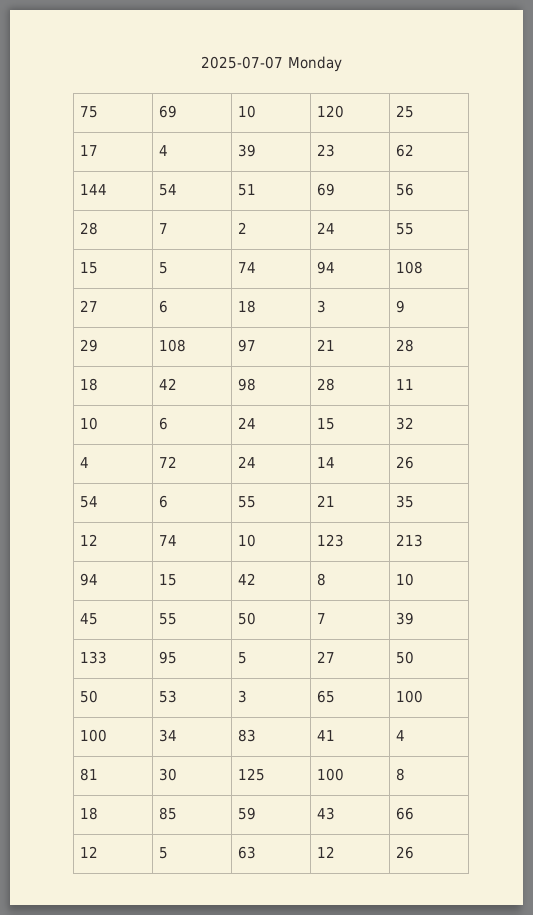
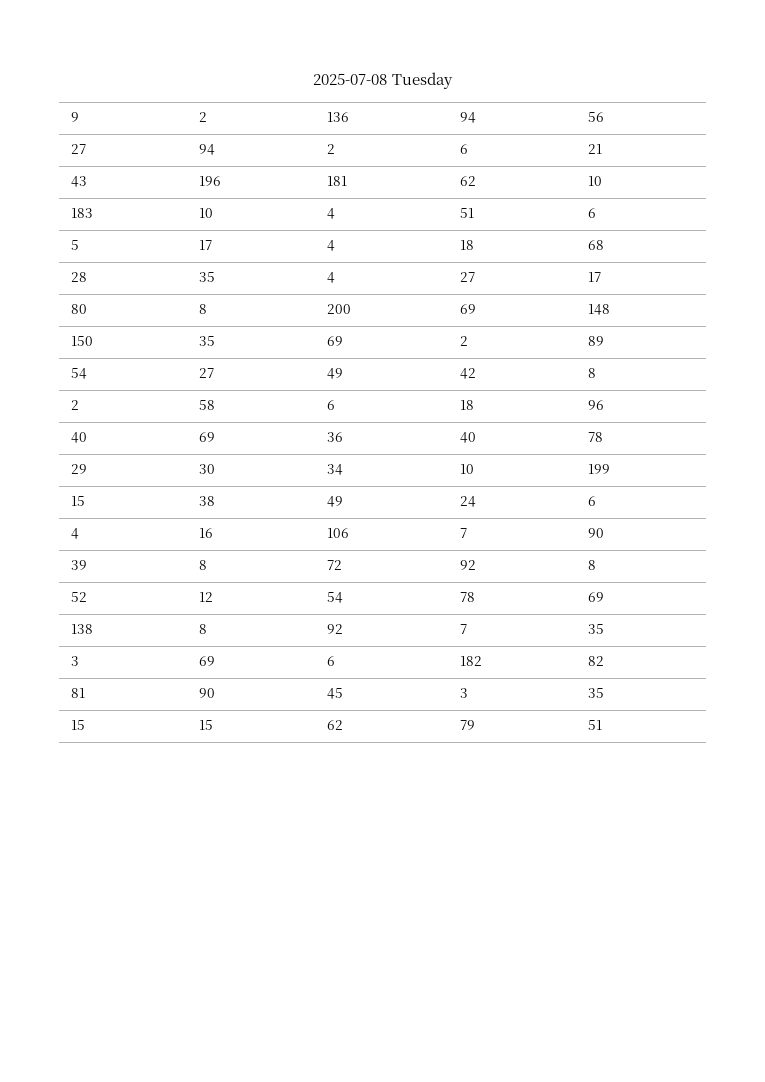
[201,56,342,72] [79,106,98,118] [158,105,177,118] [237,105,256,118] [316,105,344,118] [395,105,414,118] [79,145,98,156] [158,145,168,156] [237,144,256,157] [316,144,335,157] [395,144,414,157] [79,184,107,195] [158,184,177,196] [237,184,256,196] [316,183,335,196] [395,183,414,196] [79,222,98,235] [158,223,168,234] [237,222,247,234] [316,222,335,234] [395,223,414,235] [79,262,98,274] [158,262,168,274] [237,262,256,273] [316,261,335,274] [395,261,423,274] [79,300,98,312] [158,300,168,313] [237,300,256,313] [316,300,326,313] [395,300,405,313] [79,339,98,352] [158,339,186,352] [237,339,256,352] [316,339,335,351] [395,339,414,352] [79,378,98,391] [158,378,177,390] [237,378,256,391] [316,378,335,391] [395,379,414,390] [79,417,98,430] [158,417,168,430] [237,417,256,429] [316,418,335,430] [395,417,414,430] [79,457,89,468] [158,456,177,468] [237,456,256,468] [316,457,335,468] [395,456,414,469] [79,496,98,508] [158,495,168,508] [237,496,256,508] [316,495,335,507] [395,495,414,508] [79,534,98,546] [158,535,177,546] [237,534,256,547] [316,534,344,547] [395,534,423,547] [79,573,98,586] [158,574,177,586] [237,573,256,585] [316,573,326,586] [395,573,414,586] [79,613,98,625] [158,613,177,625] [237,612,256,625] [316,613,326,624] [395,612,414,625] [79,651,107,664] [158,651,177,664] [237,652,247,664] [316,651,335,663] [395,651,414,664] [79,690,98,703] [158,690,177,703] [237,690,247,703] [316,690,335,703] [395,690,423,703] [79,729,107,742] [158,729,177,742] [237,729,256,742] [316,730,335,741] [395,730,405,741] [79,768,98,781] [158,768,177,781] [237,768,265,781] [316,768,344,781] [395,768,405,781] [79,807,98,820] [158,807,177,820] [237,807,256,820] [316,807,335,820] [395,807,414,820] [79,846,98,858] [158,847,168,859] [237,846,256,859] [316,846,335,858] [395,846,414,859] 2025-07-07 Monday // 75 | 69 | 10 | 120 | 25 // 17 | 4 | 39 | 23 | 62 // 144 | 54 | 51 | 69 | 56 // 28 | 7 | 2 | 24 | 55 // 15 | 5 | 74 | 94 | 108 // 27 | 6 | 18 | 3 | 9 // 29 | 108 | 97 | 21 | 28 // 18 | 42 | 98 | 28 | 11 // 10 | 6 | 24 | 15 | 32 // 4 | 72 | 24 | 14 | 26 // 54 | 6 | 55 | 21 | 35 // 12 | 74 | 10 | 123 | 213 // 94 | 15 | 42 | 8 | 10 // 45 | 55 | 50 | 7 | 39 // 133 | 95 | 5 | 27 | 50 // 50 | 53 | 3 | 65 | 100 // 100 | 34 | 83 | 41 | 4 // 81 | 30 | 125 | 100 | 8 // 18 | 85 | 59 | 43 | 66 // 12 | 5 | 63 | 12 | 26 -> [313,72,453,89] [70,112,79,122] [198,112,207,122] [326,112,349,122] [459,112,476,123] [587,112,604,122] [70,144,86,154] [198,144,215,155] [326,144,335,154] [459,144,468,154] [587,144,602,154] [70,176,87,187] [198,176,221,186] [326,176,347,186] [459,176,476,186] [587,176,602,186] [70,208,93,218] [198,208,213,218] [326,208,335,219] [459,208,474,218] [587,208,596,218] [70,240,79,250] [198,240,212,250] [326,240,335,251] [459,240,474,250] [587,240,604,250] [70,272,87,282] [198,272,215,282] [326,272,335,283] [459,272,475,282] [587,272,601,282] [70,304,87,314] [198,304,207,314] [326,304,351,314] [459,304,476,314] [587,304,610,315] [70,336,93,346] [198,336,215,346] [326,336,343,346] [459,336,468,346] [587,336,604,346] [70,368,87,379] [198,368,214,378] [326,368,343,379] [459,368,476,379] [587,368,596,378] [70,400,79,410] [198,400,215,410] [326,400,335,410] [459,400,474,410] [587,400,604,410] [70,432,87,443] [198,432,215,442] [326,432,343,442] [459,432,476,443] [587,432,603,442] [70,464,87,474] [198,464,215,474] [326,464,343,475] [459,464,474,474] [587,464,610,474] [70,496,85,506] [198,496,215,506] [326,496,343,507] [459,496,476,507] [587,496,596,506] [70,528,79,539] [198,528,213,538] [326,528,349,538] [459,528,467,538] [587,528,604,538] [70,560,87,570] [198,560,207,570] [326,560,342,570] [459,560,476,570] [587,560,596,570] [70,592,87,602] [198,592,213,602] [326,592,343,603] [459,592,475,602] [587,592,604,602] [70,624,93,634] [198,624,207,634] [326,624,343,634] [459,624,467,634] [587,624,604,634] [70,656,79,666] [198,656,215,666] [326,656,335,666] [459,656,482,666] [587,656,604,666] [70,688,85,698] [198,688,215,698] [326,688,343,699] [459,688,468,698] [587,688,604,698] [70,720,85,730] [198,720,213,730] [326,720,343,730] [459,720,475,730] [587,720,602,730] 2025-07-08 Tuesday // 9 | 2 | 136 | 94 | 56 // 27 | 94 | 2 | 6 | 21 // 43 | 196 | 181 | 62 | 10 // 183 | 10 | 4 | 51 | 6 // 5 | 17 | 4 | 18 | 68 // 28 | 35 | 4 | 27 | 17 // 80 | 8 | 200 | 69 | 148 // 150 | 35 | 69 | 2 | 89 // 54 | 27 | 49 | 42 | 8 // 2 | 58 | 6 | 18 | 96 // 40 | 69 | 36 | 40 | 78 // 29 | 30 | 34 | 10 | 199 // 15 | 38 | 49 | 24 | 6 // 4 | 16 | 106 | 7 | 90 // 39 | 8 | 72 | 92 | 8 // 52 | 12 | 54 | 78 | 69 // 138 | 8 | 92 | 7 | 35 // 3 | 69 | 6 | 182 | 82 // 81 | 90 | 45 | 3 | 35 // 15 | 15 | 62 | 79 | 51

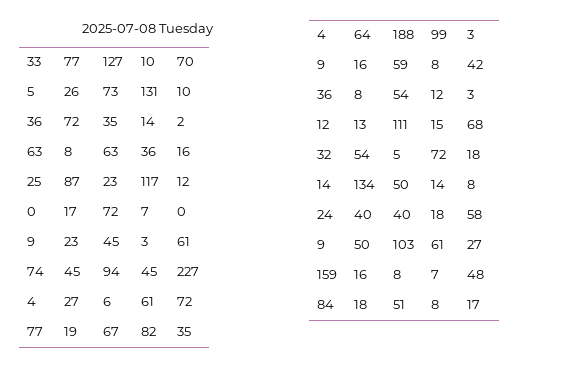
[70,112,79,122] [198,112,207,122] [326,112,349,122] [459,112,476,123] [587,112,604,122] [70,144,86,154] [198,144,215,155] [326,144,335,154] [459,144,468,154] [587,144,602,154] [70,176,87,187] [198,176,221,186] [326,176,347,186] [459,176,476,186] [587,176,602,186] [70,208,93,218] [198,208,213,218] [326,208,335,219] [459,208,474,218] [587,208,596,218] [70,240,79,250] [198,240,212,250] [326,240,335,251] [459,240,474,250] [587,240,604,250] [70,272,87,282] [198,272,215,282] [326,272,335,283] [459,272,475,282] [587,272,601,282] [70,304,87,314] [198,304,207,314] [326,304,351,314] [459,304,476,314] [587,304,610,315] [70,336,93,346] [198,336,215,346] [326,336,343,346] [459,336,468,346] [587,336,604,346] [70,368,87,379] [198,368,214,378] [326,368,343,379] [459,368,476,379] [587,368,596,378] [70,400,79,410] [198,400,215,410] [326,400,335,410] [459,400,474,410] [587,400,604,410] [70,432,87,443] [198,432,215,442] [326,432,343,442] [459,432,476,443] [587,432,603,442] [70,464,87,474] [198,464,215,474] [326,464,343,475] [459,464,474,474] [587,464,610,474] [70,496,85,506] [198,496,215,506] [326,496,343,507] [459,496,476,507] [587,496,596,506] [70,528,79,539] [198,528,213,538] [326,528,349,538] [459,528,467,538] [587,528,604,538] [70,560,87,570] [198,560,207,570] [326,560,342,570] [459,560,476,570] [587,560,596,570] [70,592,87,602] [198,592,213,602] [326,592,343,603] [459,592,475,602] [587,592,604,602] [70,624,93,634] [198,624,207,634] [326,624,343,634] [459,624,467,634] [587,624,604,634] [70,656,79,666] [198,656,215,666] [326,656,335,666] [459,656,482,666] [587,656,604,666] [70,688,85,698] [198,688,215,698] [326,688,343,699] [459,688,468,698] [587,688,604,698] [70,720,85,730] [198,720,213,730] [326,720,343,730] [459,720,475,730] [587,720,602,730] 9 | 2 | 136 | 94 | 56 // 27 | 94 | 2 | 6 | 21 // 43 | 196 | 181 | 62 | 10 // 183 | 10 | 4 | 51 | 6 // 5 | 17 | 4 | 18 | 68 // 28 | 35 | 4 | 27 | 17 // 80 | 8 | 200 | 69 | 148 // 150 | 35 | 69 | 2 | 89 // 54 | 27 | 49 | 42 | 8 // 2 | 58 | 6 | 18 | 96 // 40 | 69 | 36 | 40 | 78 // 29 | 30 | 34 | 10 | 199 // 15 | 38 | 49 | 24 | 6 // 4 | 16 | 106 | 7 | 90 // 39 | 8 | 72 | 92 | 8 // 52 | 12 | 54 | 78 | 69 // 138 | 8 | 92 | 7 | 35 // 3 | 69 | 6 | 182 | 82 // 81 | 90 | 45 | 3 | 35 // 15 | 15 | 62 | 79 | 51 -> [27,57,42,66] [64,57,81,66] [103,57,124,66] [141,57,156,66] [177,57,195,66] [27,87,35,96] [64,87,80,96] [103,87,119,96] [141,87,159,96] [177,87,192,96] [27,117,43,126] [64,117,80,126] [103,117,118,126] [141,117,156,126] [177,117,185,126] [27,147,43,156] [64,147,73,156] [103,147,119,156] [141,147,157,156] [177,147,191,156] [27,177,42,186] [64,177,81,186] [103,177,118,186] [141,177,160,186] [177,177,190,186] [27,207,37,216] [64,207,78,216] [103,207,119,216] [141,207,150,216] [177,207,187,216] [27,237,36,246] [64,237,79,246] [103,237,120,246] [141,237,149,246] [177,237,191,246] [27,267,45,276] [64,267,81,276] [103,267,121,276] [141,267,158,276] [177,267,200,276] [27,297,37,306] [64,297,80,306] [103,297,112,306] [141,297,155,306] [177,297,193,306] [27,327,44,336] [64,327,78,336] [103,327,120,336] [141,327,157,336] [177,327,192,336] [317,30,327,39] [354,30,372,39] [393,30,415,39] [431,30,448,39] [467,30,475,39] [317,60,326,69] [354,60,368,69] [393,60,409,69] [431,60,440,69] [467,60,484,69] [317,90,333,99] [354,90,363,99] [393,90,410,99] [431,90,444,99] [467,90,475,99] [317,120,330,129] [354,120,367,129] [393,120,409,129] [431,120,444,129] [467,120,484,129] [317,150,332,159] [354,150,371,159] [393,150,401,159] [431,150,447,159] [467,150,481,159] [317,180,332,189] [354,180,376,189] [393,180,410,189] [431,180,446,189] [467,180,476,189] [317,210,334,219] [354,210,373,219] [393,210,412,219] [431,210,445,219] [467,210,483,219] [317,240,326,249] [354,240,371,249] [393,240,415,249] [431,240,445,249] [467,240,483,249] [317,270,338,279] [354,270,368,279] [393,270,402,279] [431,270,440,279] [467,270,485,279] [317,300,335,309] [354,300,368,309] [393,300,406,309] [431,300,440,309] [467,300,481,309] 33 | 77 | 127 | 10 | 70 // 5 | 26 | 73 | 131 | 10 // 36 | 72 | 35 | 14 | 2 // 63 | 8 | 63 | 36 | 16 // 25 | 87 | 23 | 117 | 12 // 0 | 17 | 72 | 7 | 0 // 9 | 23 | 45 | 3 | 61 // 74 | 45 | 94 | 45 | 227 // 4 | 27 | 6 | 61 | 72 // 77 | 19 | 67 | 82 | 35 // 4 | 64 | 188 | 99 | 3 // 9 | 16 | 59 | 8 | 42 // 36 | 8 | 54 | 12 | 3 // 12 | 13 | 111 | 15 | 68 // 32 | 54 | 5 | 72 | 18 // 14 | 134 | 50 | 14 | 8 // 24 | 40 | 40 | 18 | 58 // 9 | 50 | 103 | 61 | 27 // 159 | 16 | 8 | 7 | 48 // 84 | 18 | 51 | 8 | 17

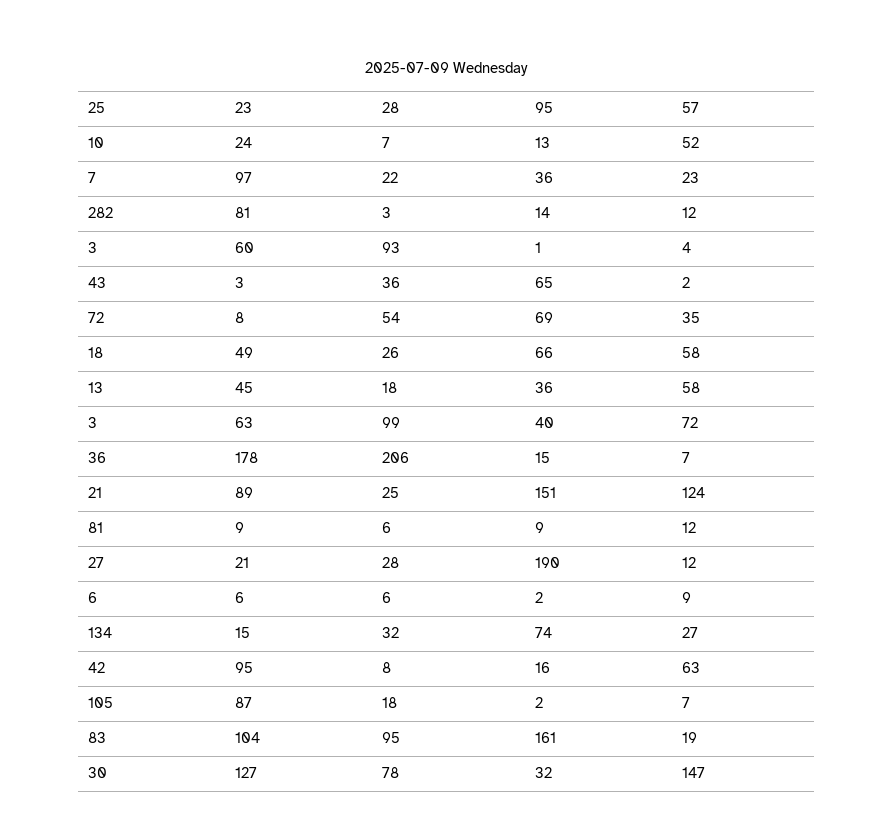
[81,23,215,36] [27,57,42,66] [64,57,81,66] [103,57,124,66] [141,57,156,66] [177,57,195,66] [27,87,35,96] [64,87,80,96] [103,87,119,96] [141,87,159,96] [177,87,192,96] [27,117,43,126] [64,117,80,126] [103,117,118,126] [141,117,156,126] [177,117,185,126] [27,147,43,156] [64,147,73,156] [103,147,119,156] [141,147,157,156] [177,147,191,156] [27,177,42,186] [64,177,81,186] [103,177,118,186] [141,177,160,186] [177,177,190,186] [27,207,37,216] [64,207,78,216] [103,207,119,216] [141,207,150,216] [177,207,187,216] [27,237,36,246] [64,237,79,246] [103,237,120,246] [141,237,149,246] [177,237,191,246] [27,267,45,276] [64,267,81,276] [103,267,121,276] [141,267,158,276] [177,267,200,276] [27,297,37,306] [64,297,80,306] [103,297,112,306] [141,297,155,306] [177,297,193,306] [27,327,44,336] [64,327,78,336] [103,327,120,336] [141,327,157,336] [177,327,192,336] [317,30,327,39] [354,30,372,39] [393,30,415,39] [431,30,448,39] [467,30,475,39] [317,60,326,69] [354,60,368,69] [393,60,409,69] [431,60,440,69] [467,60,484,69] [317,90,333,99] [354,90,363,99] [393,90,410,99] [431,90,444,99] [467,90,475,99] [317,120,330,129] [354,120,367,129] [393,120,409,129] [431,120,444,129] [467,120,484,129] [317,150,332,159] [354,150,371,159] [393,150,401,159] [431,150,447,159] [467,150,481,159] [317,180,332,189] [354,180,376,189] [393,180,410,189] [431,180,446,189] [467,180,476,189] [317,210,334,219] [354,210,373,219] [393,210,412,219] [431,210,445,219] [467,210,483,219] [317,240,326,249] [354,240,371,249] [393,240,415,249] [431,240,445,249] [467,240,483,249] [317,270,338,279] [354,270,368,279] [393,270,402,279] [431,270,440,279] [467,270,485,279] [317,300,335,309] [354,300,368,309] [393,300,406,309] [431,300,440,309] [467,300,481,309] 2025-07-08 Tuesday // 33 | 77 | 127 | 10 | 70 // 5 | 26 | 73 | 131 | 10 // 36 | 72 | 35 | 14 | 2 // 63 | 8 | 63 | 36 | 16 // 25 | 87 | 23 | 117 | 12 // 0 | 17 | 72 | 7 | 0 // 9 | 23 | 45 | 3 | 61 // 74 | 45 | 94 | 45 | 227 // 4 | 27 | 6 | 61 | 72 // 77 | 19 | 67 | 82 | 35 // 4 | 64 | 188 | 99 | 3 // 9 | 16 | 59 | 8 | 42 // 36 | 8 | 54 | 12 | 3 // 12 | 13 | 111 | 15 | 68 // 32 | 54 | 5 | 72 | 18 // 14 | 134 | 50 | 14 | 8 // 24 | 40 | 40 | 18 | 58 // 9 | 50 | 103 | 61 | 27 // 159 | 16 | 8 | 7 | 48 // 84 | 18 | 51 | 8 | 17 -> [365,62,528,76] [88,102,106,113] [235,102,253,113] [382,102,400,113] [535,102,554,113] [682,102,700,113] [88,137,105,148] [235,137,253,148] [382,137,391,148] [535,137,551,148] [682,137,700,148] [88,172,97,183] [235,172,253,183] [382,172,399,183] [535,172,554,183] [682,172,700,183] [88,207,114,218] [235,207,251,218] [382,207,392,218] [535,207,551,218] [682,207,697,218] [88,242,98,253] [235,242,255,253] [382,242,401,253] [535,242,542,253] [682,242,692,253] [88,277,107,288] [235,277,245,288] [382,277,401,288] [535,277,554,288] [682,277,691,288] [88,312,105,323] [235,312,245,323] [382,312,401,323] [535,312,554,323] [682,312,701,323] [88,347,104,358] [235,347,254,358] [382,347,400,358] [535,347,554,358] [682,347,701,358] [88,382,104,393] [235,382,254,393] [382,382,398,393] [535,382,554,393] [682,382,701,393] [88,417,98,428] [235,417,254,428] [382,417,401,428] [535,417,555,428] [682,417,699,428] [88,452,107,463] [235,452,259,463] [382,452,410,463] [535,452,551,463] [682,452,691,463] [88,487,103,498] [235,487,254,498] [382,487,400,498] [535,487,557,498] [682,487,706,498] [88,522,104,533] [235,522,245,533] [382,522,392,533] [535,522,545,533] [682,522,697,533] [88,557,105,568] [235,557,250,568] [382,557,400,568] [535,557,561,568] [682,557,697,568] [88,592,98,603] [235,592,245,603] [382,592,392,603] [535,592,544,603] [682,592,692,603] [88,627,113,638] [235,627,251,638] [382,627,400,638] [535,627,553,638] [682,627,699,638] [88,662,106,673] [235,662,254,673] [382,662,392,673] [535,662,551,673] [682,662,701,673] [88,697,114,708] [235,697,253,708] [382,697,398,708] [535,697,544,708] [682,697,691,708] [88,732,107,743] [235,732,261,743] [382,732,401,743] [535,732,557,743] [682,732,698,743] [88,767,108,778] [235,767,258,778] [382,767,400,778] [535,767,553,778] [682,767,706,778] 2025-07-09 Wednesday // 25 | 23 | 28 | 95 | 57 // 10 | 24 | 7 | 13 | 52 // 7 | 97 | 22 | 36 | 23 // 282 | 81 | 3 | 14 | 12 // 3 | 60 | 93 | 1 | 4 // 43 | 3 | 36 | 65 | 2 // 72 | 8 | 54 | 69 | 35 // 18 | 49 | 26 | 66 | 58 // 13 | 45 | 18 | 36 | 58 // 3 | 63 | 99 | 40 | 72 // 36 | 178 | 206 | 15 | 7 // 21 | 89 | 25 | 151 | 124 // 81 | 9 | 6 | 9 | 12 // 27 | 21 | 28 | 190 | 12 // 6 | 6 | 6 | 2 | 9 // 134 | 15 | 32 | 74 | 27 // 42 | 95 | 8 | 16 | 63 // 105 | 87 | 18 | 2 | 7 // 83 | 104 | 95 | 161 | 19 // 30 | 127 | 78 | 32 | 147

